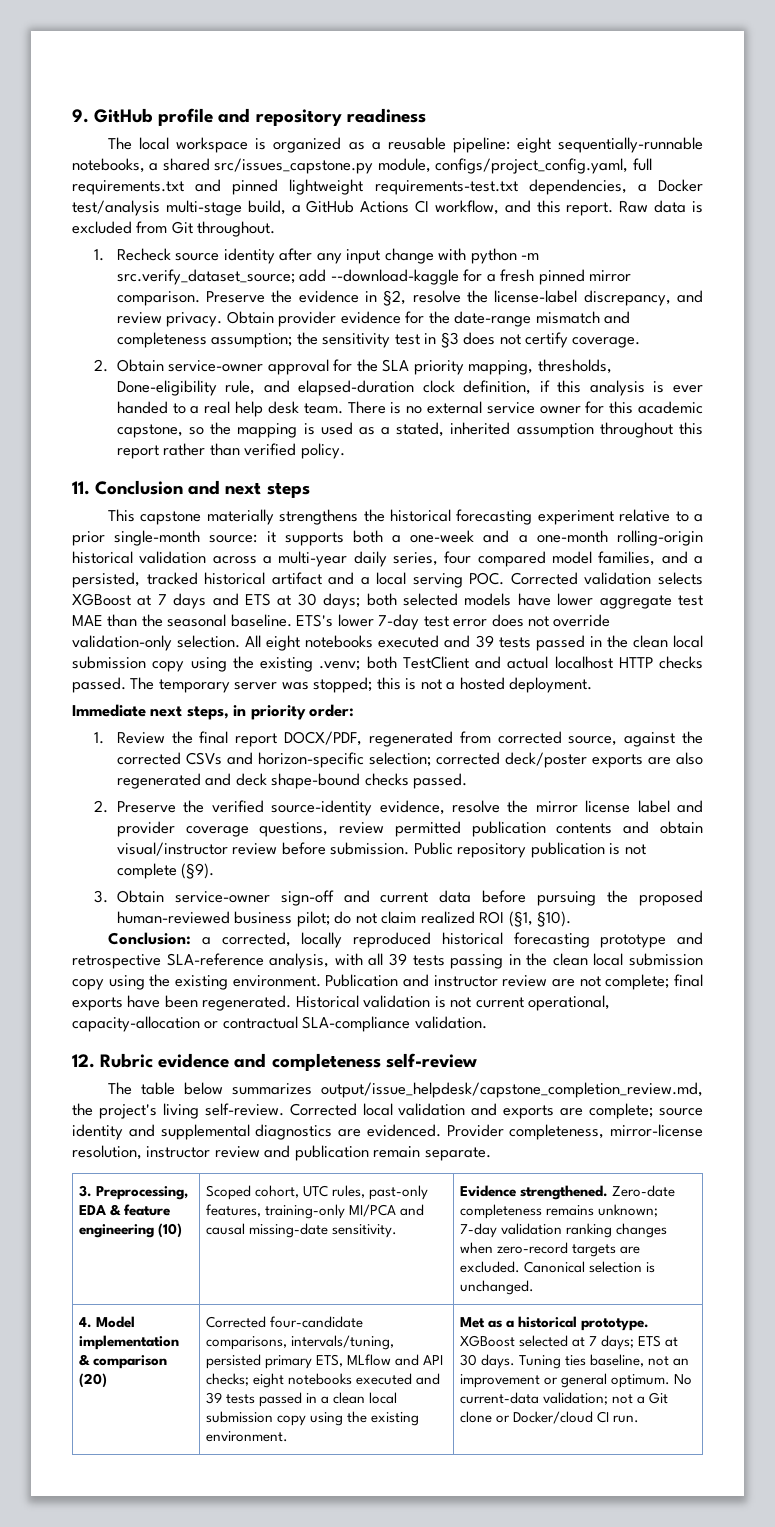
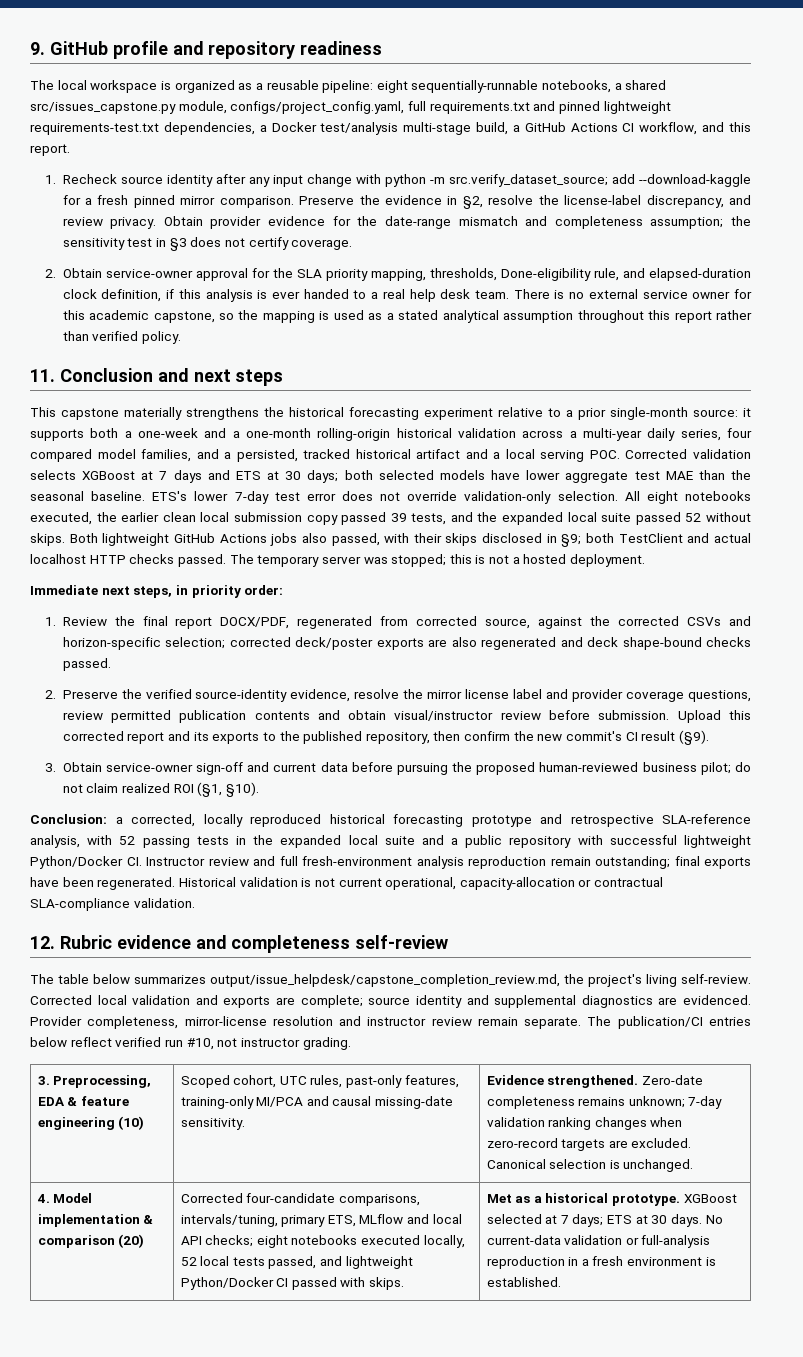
[619,200,703,213] [72,221,276,237] Raw data is excluded from Git throughout. -> (70, 150) none
[396,422,511,437] stated, inherited -> [398,310,499,323] stated analytical
[378,635,704,651] [72,656,361,672] executed and 39 tests passed in the clean local submission copy using the existing .venv; -> [30,512,752,525] [30,533,582,547] executed, the earlier clean local submission copy passed 39 tests, and the expanded local suite passed 52 without skips. Both lightweight GitHub Actions jobs also passed, with their skips disclosed in §9;
[413,842,646,858] [116,863,177,879] Public repository publication is not complete -> [677,710,751,723] [62,731,676,744] Upload this corrected report and its exports to the published repository, then confirm the new commit's CI result
[368,953,703,969] [72,974,670,990] all 39 tests passing in the clean local submission copy using the existing environment. Publication and instructor review are not complete; -> [119,835,751,848] [30,856,670,869] 52 passing tests in the expanded local suite and a public repository with successful lightweight Python/Docker CI. Instructor review and full fresh-environment analysis reproduction remain outstanding;
[72,1145,491,1161] resolution, instructor review and publication remain separate. -> [272,1016,751,1029] [30,1037,351,1050] resolution and instructor review remain separate. The publication/CI entries below reflect verified run #10, not instructor grading.
[206,1354,262,1369] persisted -> (278, 1220) none
(420, 1360) none -> [432,1214,462,1224] local
[416,1373,441,1385] [206,1392,398,1407] [206,1411,420,1426] [206,1431,289,1442] and 39 tests passed in a clean local submission copy using the existing environment. -> [423,1235,465,1248] [180,1256,413,1269] [180,1277,405,1290] locally, 52 local tests passed, and lightweight Python/Docker CI passed with skips.
[519,1354,690,1369] [460,1373,693,1388] [460,1392,669,1405] [460,1411,640,1424] Tuning ties baseline, not an improvement or general optimum. No current-data validation; not a Git clone or Docker/cloud CI run. -> [705,1215,723,1224] [486,1235,711,1248] [486,1256,716,1269] [486,1277,561,1287] No current-data validation or full-analysis reproduction in a fresh environment is established.

